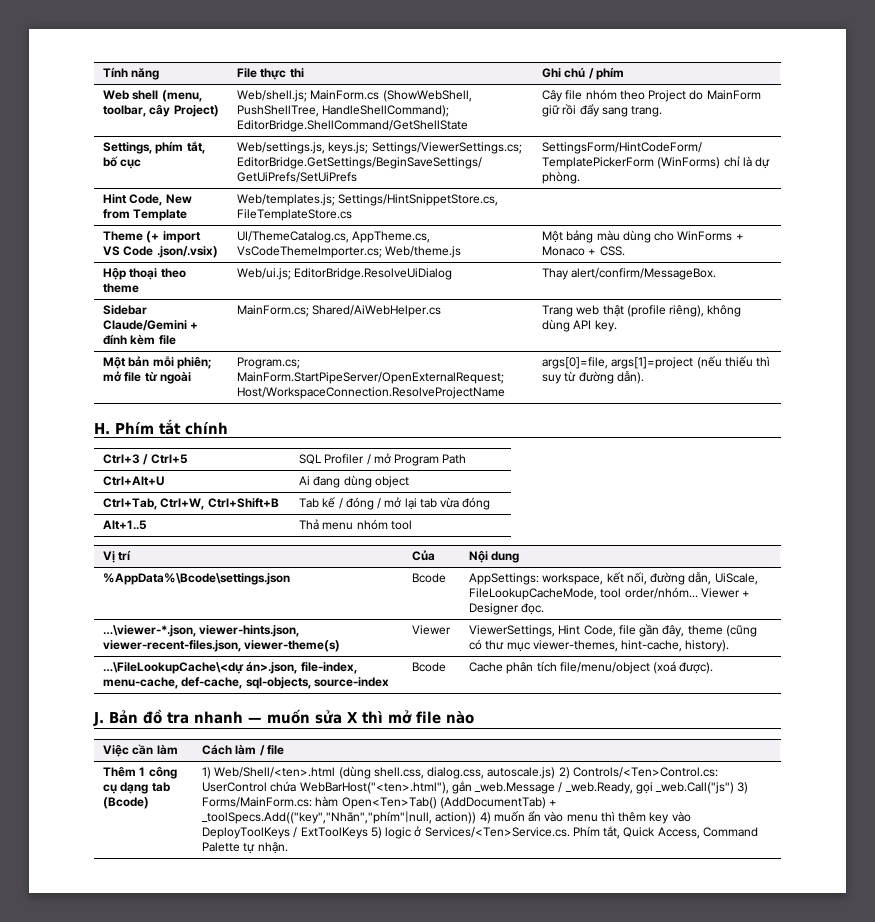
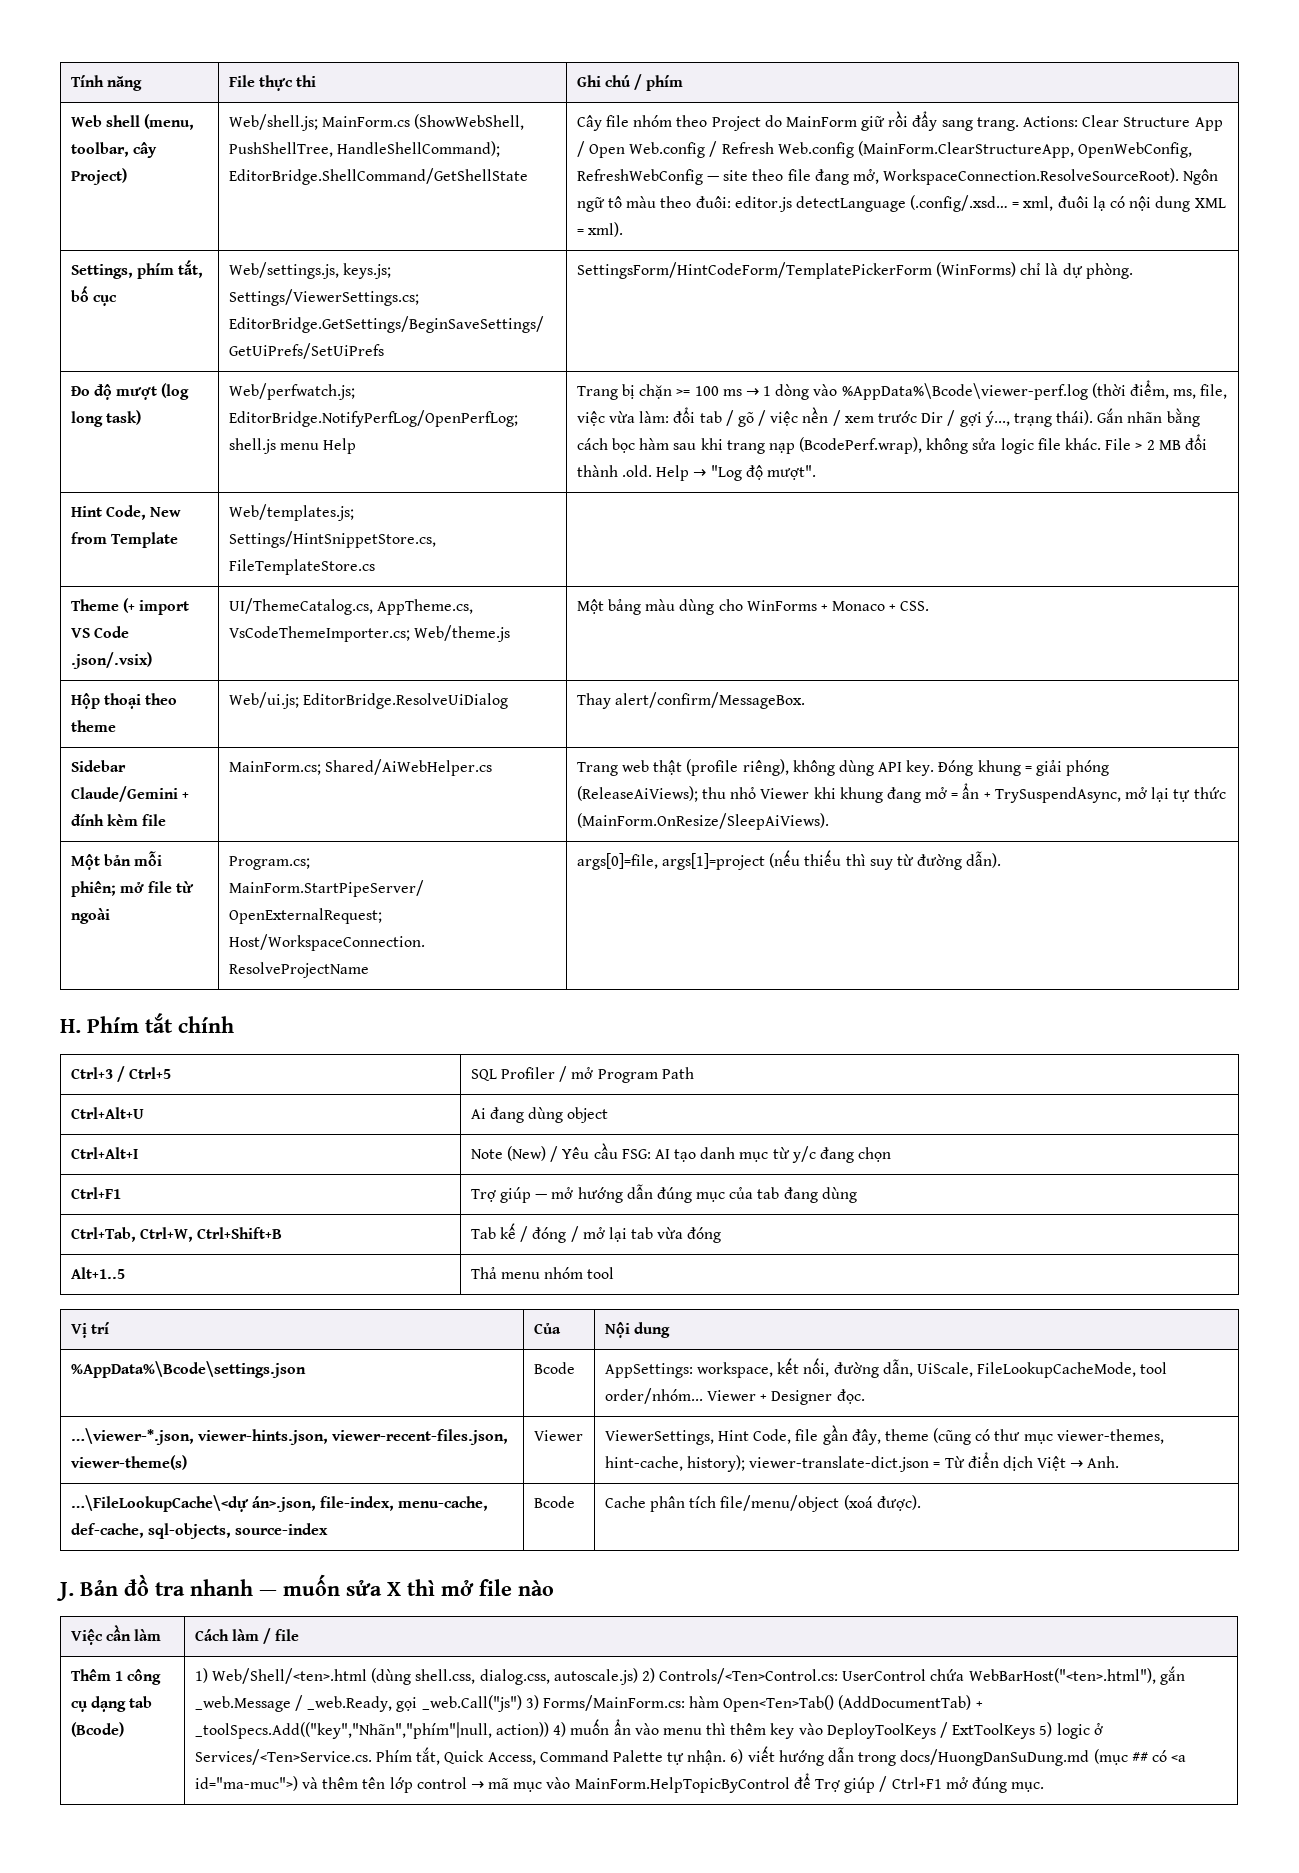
(663, 111) none -> [1022,115,1223,131] [576,141,1193,158] [576,168,1219,185] [576,195,1226,212] [576,222,623,237] Actions: Clear Structure App / Open Web.config / Refresh Web.config (MainForm.ClearStructureApp, OpenWebConfig, RefreshWebConfig — site theo file đang mở, WorkspaceConnection.ResolveSourceRoot). Ngôn ngữ tô màu theo đuôi: editor.js detectLanguage (.config/.xsd… = xml, đuôi lạ có nội dung XML = xml).
(581, 177) none -> [70,383,190,400] [70,410,141,427] [228,383,355,400] [228,410,518,427] [228,438,357,454] [576,380,1228,400] [576,407,1200,427] [576,434,1207,454] [576,465,816,481] // Đo độ mượt (log long task) | Web/perfwatch.js; EditorBridge.NotifyPerfLog/OpenPerfLog; shell.js menu Help | Trang bị chặn >= 100 ms → 1 dòng vào %AppData%\Bcode\viewer-perf.log (thời điểm, ms, file, việc vừa làm: đổi tab / gõ / việc nền / xem trước Dir / gợi ý..., trạng thái). Gắn nhãn bằng cách bọc hàm sau khi trang nạp (BcodePerf.wrap), không sửa logic file khác. File > 2 MB đổi thành .old. Help → "Log độ mượt".
(617, 326) none -> [938,760,1110,776] [576,783,1226,803] [576,813,829,830] Đóng khung = giải phóng (ReleaseAiViews); thu nhỏ Viewer khi khung đang mở = ẩn + TrySuspendAsync, mở lại tự thức (MainForm.OnResize/SleepAiViews).
(409, 482) none -> [70,1147,138,1159] [470,1143,892,1163] [70,1187,121,1199] [470,1184,857,1203] // Ctrl+Alt+I | Note (New) / Yêu cầu FSG: AI tạo danh mục từ y/c đang chọn // Ctrl+F1 | Trợ giúp — mở hướng dẫn đúng mục của tab đang dùng
[685,640,730,652] history). -> [686,1452,1120,1472] history); viewer-translate-dict.json = Từ điển dịch Việt → Anh.
(288, 848) none -> [730,1746,1187,1766] [194,1773,1045,1793] 6) viết hướng dẫn trong docs/HuongDanSuDung.md (mục ## có <a id="ma-muc">) và thêm tên lớp control → mã mục vào MainForm.HelpTopicByControl để Trợ giúp / Ctrl+F1 mở đúng mục.

